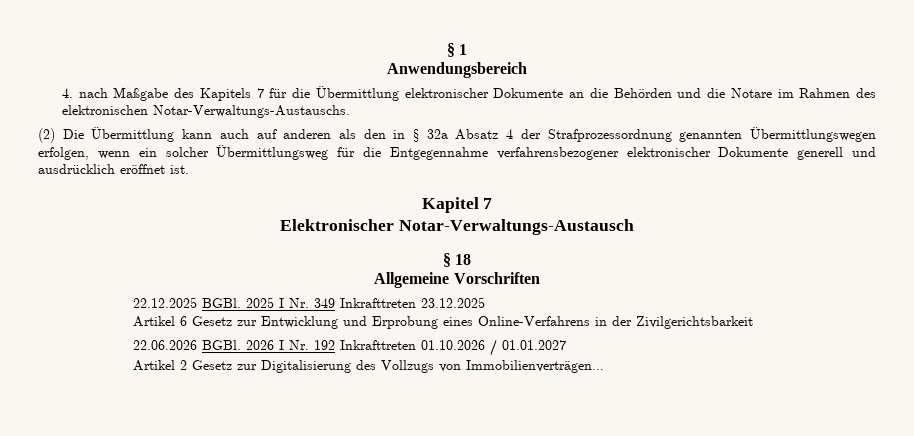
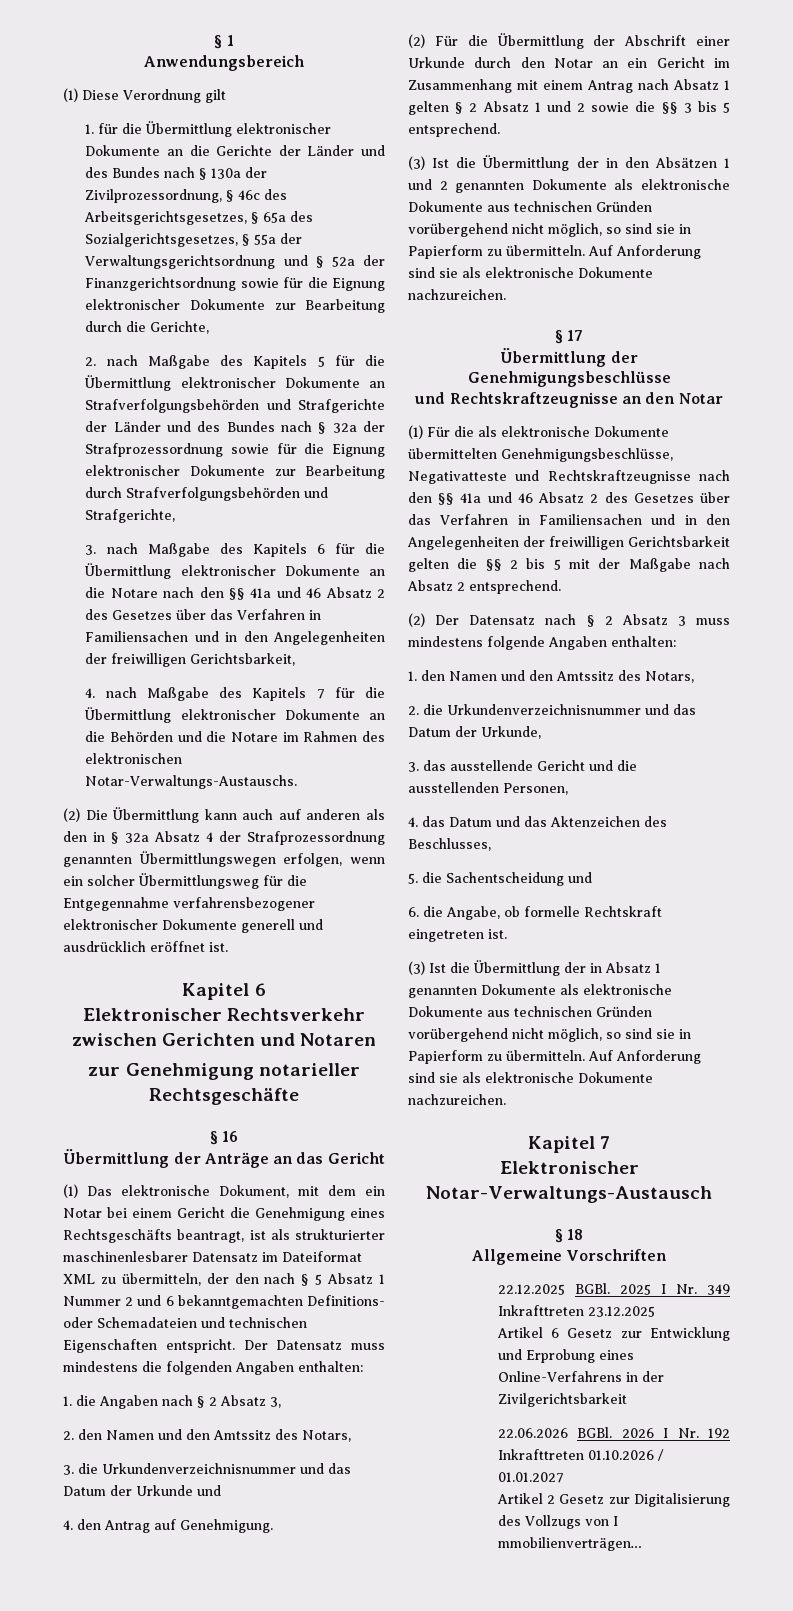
(527, 70) none -> [63,88,226,103] [85,121,332,137] [85,145,385,156] [85,167,268,180] [85,189,288,203] [84,211,314,225] [85,233,303,247] [85,255,386,269] [85,277,386,291] [85,299,385,313] [85,321,210,334] [85,355,385,369] [84,375,385,391] [85,399,385,413] [85,421,385,434] [85,443,386,457] [85,465,385,479] [85,487,329,501] [85,509,176,523] [85,543,385,557] [84,563,385,579] [85,587,386,600] [85,609,322,620] [85,631,386,645] [85,653,296,667] // (1) Diese Verordnung gilt // 1. für die Übermittlung elektronischer Dokumente an die Gerichte der Länder und des Bundes nach § 130a der Zivilprozessordnung, § 46c des Arbeitsgerichtsgesetzes, § 65a des Sozialgerichtsgesetzes, § 55a der Verwaltungsgerichtsordnung und § 52a der Finanzgerichtsordnung sowie für die Eignung elektronischer Dokumente zur Bearbeitung durch die Gerichte, // 2. nach Maßgabe des Kapitels 5 für die Übermittlung elektronischer Dokumente an Strafverfolgungsbehörden und Strafgerichte der Länder und des Bundes nach § 32a der Strafprozessordnung sowie für die Eignung elektronischer Dokumente zur Bearbeitung durch Strafverfolgungsbehörden und Strafgerichte, // 3. nach Maßgabe des Kapitels 6 für die Übermittlung elektronischer Dokumente an die Notare nach den §§ 41a und 46 Absatz 2 des Gesetzes über das Verfahren in Familiensachen und in den Angelegenheiten der freiwilligen Gerichtsbarkeit,
(189, 169) none -> [182,983,266,1000] [82,1008,366,1021] [71,1033,377,1046] [88,1063,360,1080] [149,1088,299,1105] [209,1131,239,1145] [63,1149,385,1168] [63,1184,385,1198] [63,1207,385,1221] [63,1229,385,1243] [63,1251,362,1262] [63,1273,385,1286] [63,1295,385,1309] [63,1317,307,1328] [63,1339,385,1353] [63,1361,363,1375] [63,1395,281,1409] [63,1429,351,1442] [63,1463,351,1475] [63,1485,221,1496] [63,1519,273,1533] [408,33,730,49] [408,57,730,68] [408,79,730,93] [408,101,730,115] [408,123,500,137] [408,155,730,171] [408,179,730,193] [408,201,652,212] [408,223,691,237] [408,245,701,259] [408,267,653,278] [408,289,506,300] [554,330,584,344] [500,348,638,367] [467,371,671,387] [414,392,723,408] [408,425,669,439] [408,448,673,462] [408,470,730,484] [408,492,730,505] [408,514,730,525] [407,536,730,550] [408,558,730,572] [407,580,561,594] [408,613,730,627] [408,636,676,650] [408,670,694,683] [408,704,696,715] [408,726,541,739] [408,760,637,772] [408,782,568,795] [408,816,667,827] [408,838,491,851] [408,872,592,886] [408,906,662,920] [408,929,507,942] [408,960,661,976] [408,984,672,998] [408,1006,652,1017] [408,1028,691,1042] [408,1050,701,1064] [408,1072,653,1083] [408,1094,506,1105] // Kapitel 6 // Elektronischer Rechtsverkehr zwischen Gerichten und Notaren // zur Genehmigung notarieller Rechtsgeschäfte // § 16 // Übermittlung der Anträge an das Gericht // (1) Das elektronische Dokument, mit dem ein Notar bei einem Gericht die Genehmigung eines Rechtsgeschäfts beantragt, ist als strukturierter maschinenlesbarer Datensatz im Dateiformat XML zu übermitteln, der den nach § 5 Absatz 1 Nummer 2 und 6 bekanntgemachten Definitions- oder Schemadateien und technischen Eigenschaften entspricht. Der Datensatz muss mindestens die folgenden Angaben enthalten: // 1. die Angaben nach § 2 Absatz 3, // 2. den Namen und den Amtssitz des Notars, // 3. die Urkundenverzeichnisnummer und das Datum der Urkunde und // 4. den Antrag auf Genehmigung. // (2) Für die Übermittlung der Abschrift einer Urkunde durch den Notar an ein Gericht im Zusammenhang mit einem Antrag nach Absatz 1 gelten § 2 Absatz 1 und 2 sowie die §§ 3 bis 5 entsprechend. // (3) Ist die Übermittlung der in den Absätzen 1 und 2 genannten Dokumente als elektronische Dokumente aus technischen Gründen vorübergehend nicht möglich, so sind sie in Papierform zu übermitteln. Auf Anforderung sind sie als elektronische Dokumente nachzureichen. // § 17 // Übermittlung der Genehmigungsbeschlüsse // und Rechtskraftzeugnisse an den Notar // (1) Für die als elektronische Dokumente übermittelten Genehmigungsbeschlüsse, Negativatteste und Rechtskraftzeugnisse nach den §§ 41a und 46 Absatz 2 des Gesetzes über das Verfahren in Familiensachen und in den Angelegenheiten der freiwilligen Gerichtsbarkeit gelten die §§ 2 bis 5 mit der Maßgabe nach Absatz 2 entsprechend. // (2) Der Datensatz nach § 2 Absatz 3 muss mindestens folgende Angaben enthalten: // 1. den Namen und den Amtssitz des Notars, // 2. die Urkundenverzeichnisnummer und das Datum der Urkunde, // 3. das ausstellende Gericht und die ausstellenden Personen, // 4. das Datum und das Aktenzeichen des Beschlusses, // 5. die Sachentscheidung und // 6. die Angabe, ob formelle Rechtskraft eingetreten ist. // (3) Ist die Übermittlung der in Absatz 1 genannten Dokumente als elektronische Dokumente aus technischen Gründen vorübergehend nicht möglich, so sind sie in Papierform zu übermitteln. Auf Anforderung sind sie als elektronische Dokumente nachzureichen.
[466,360,605,373] Immobilienverträgen… -> [612,1516,618,1526] [497,1537,642,1551] I mmobilienverträgen…

